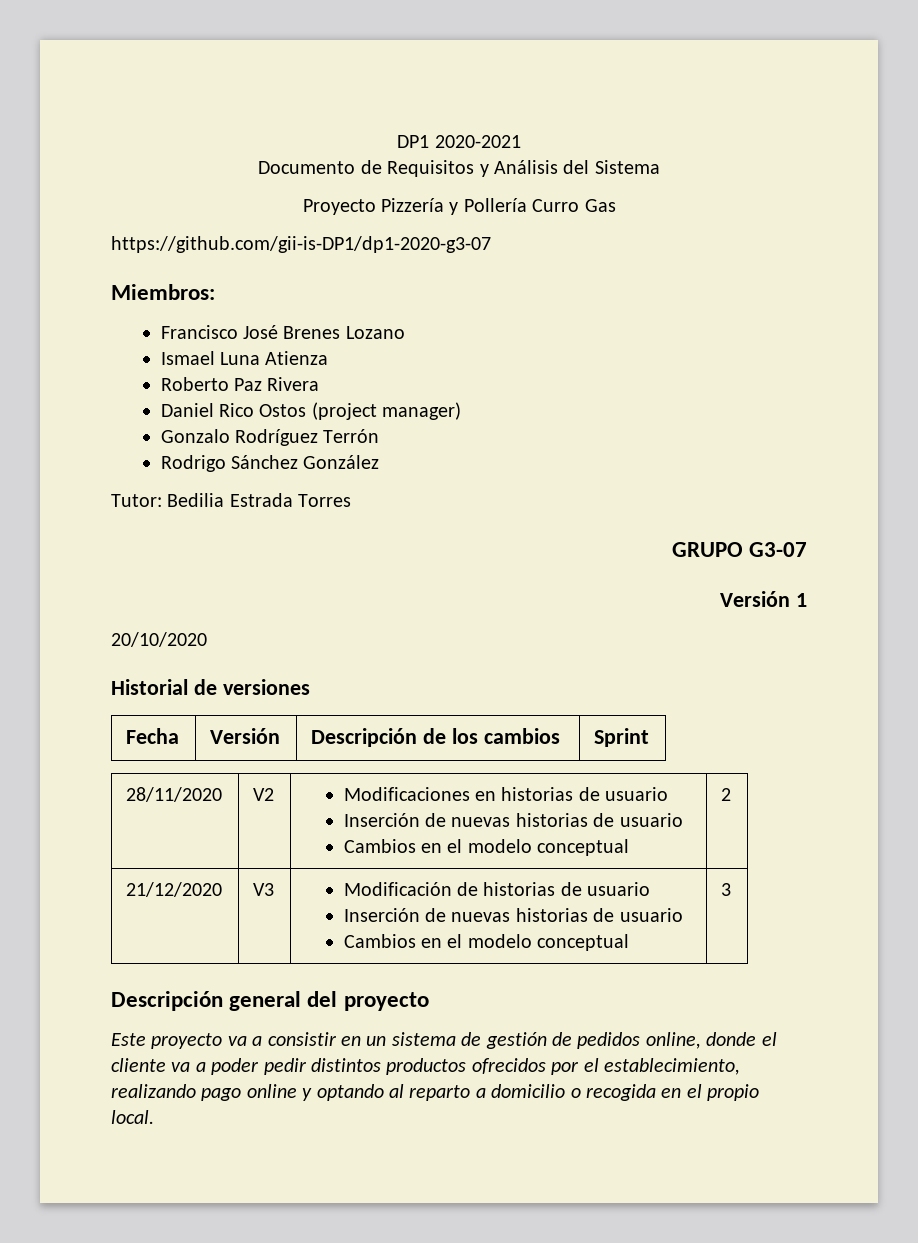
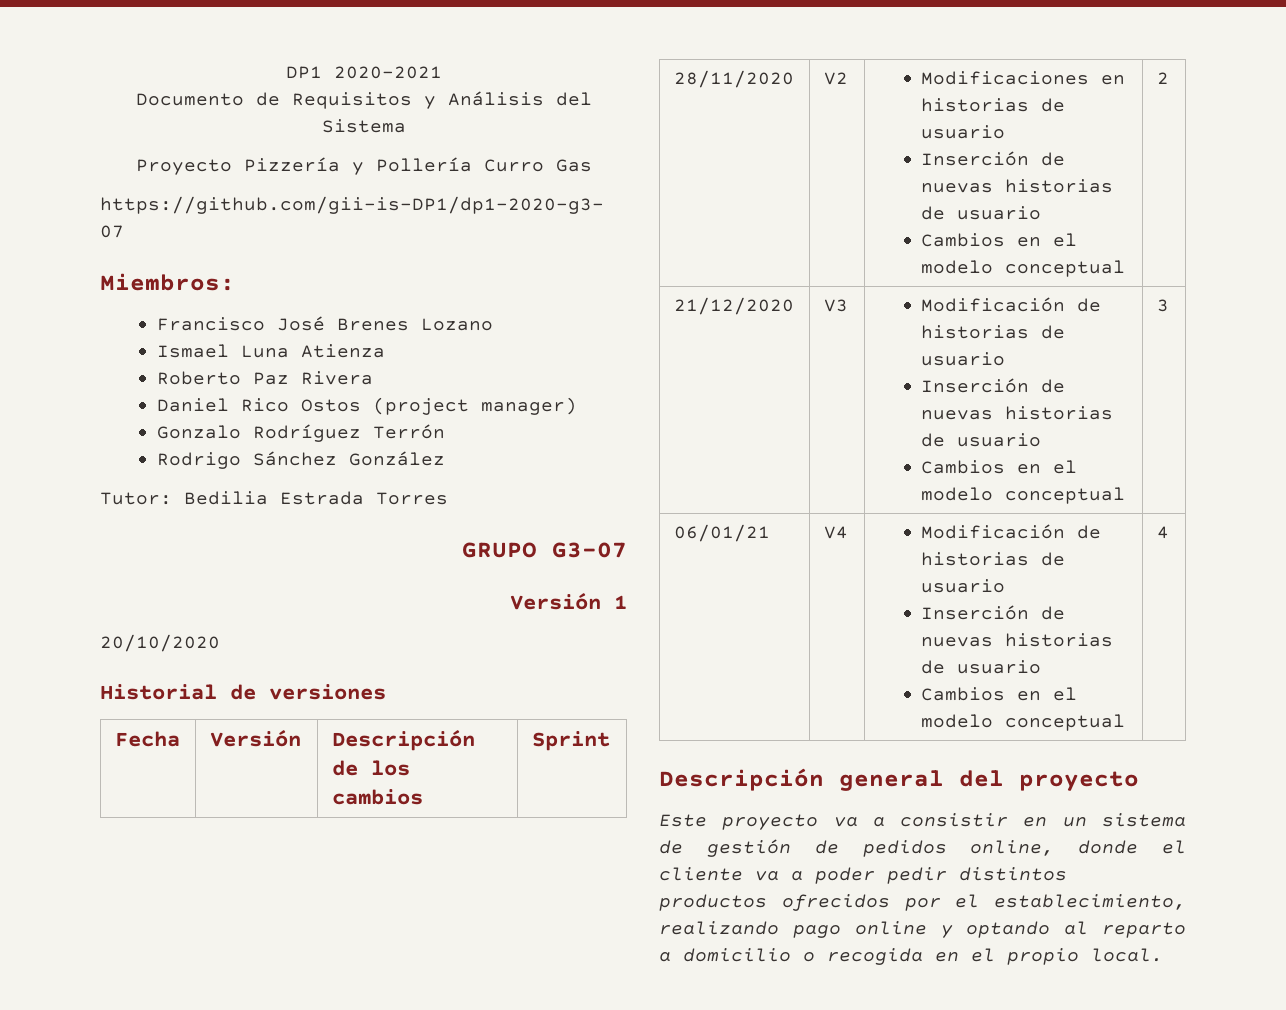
(732, 889) none -> [673,524,770,542] [823,526,848,539] [921,524,1102,539] [921,552,1066,566] [921,579,1006,593] [921,605,1066,620] [921,633,1114,647] [921,660,1042,674] [921,687,1078,701] [921,714,1126,731] [1156,526,1169,539] // 06/01/21 | V4 | Modificación de historias de usuario // Inserción de nuevas historias de usuario // Cambios en el modelo conceptual | 4

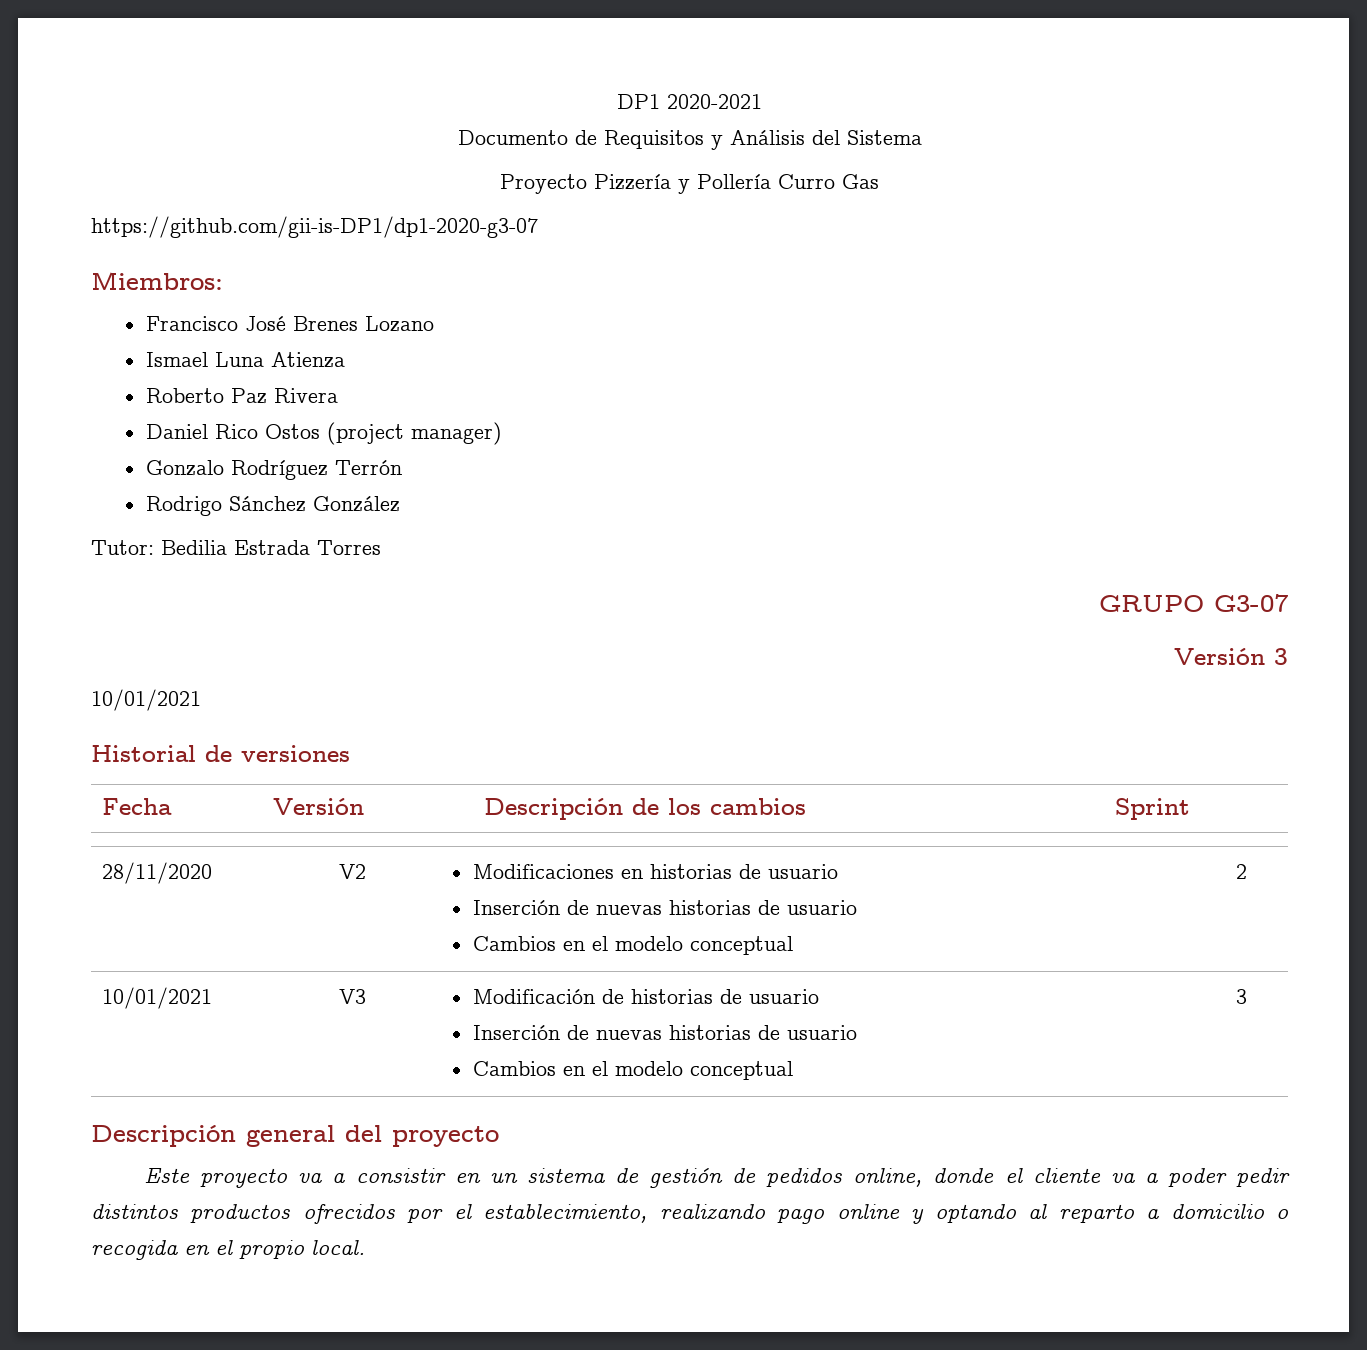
[614,595,627,609] [100,634,220,652] 1 // 20/10/2020 -> [1274,648,1288,665] [91,689,201,711] 3 // 10/01/2021
[673,297,794,315] 21/12/2020 -> [102,987,213,1009] 10/01/2021
[673,524,770,542] [823,526,848,539] [921,524,1102,539] [921,552,1066,566] [921,579,1006,593] [921,605,1066,620] [921,633,1114,647] [921,660,1042,674] [921,687,1078,701] [921,714,1126,731] [1156,526,1169,539] // 06/01/21 | V4 | Modificación de historias de usuario // Inserción de nuevas historias de usuario // Cambios en el modelo conceptual | 4 -> (1248, 996) none

